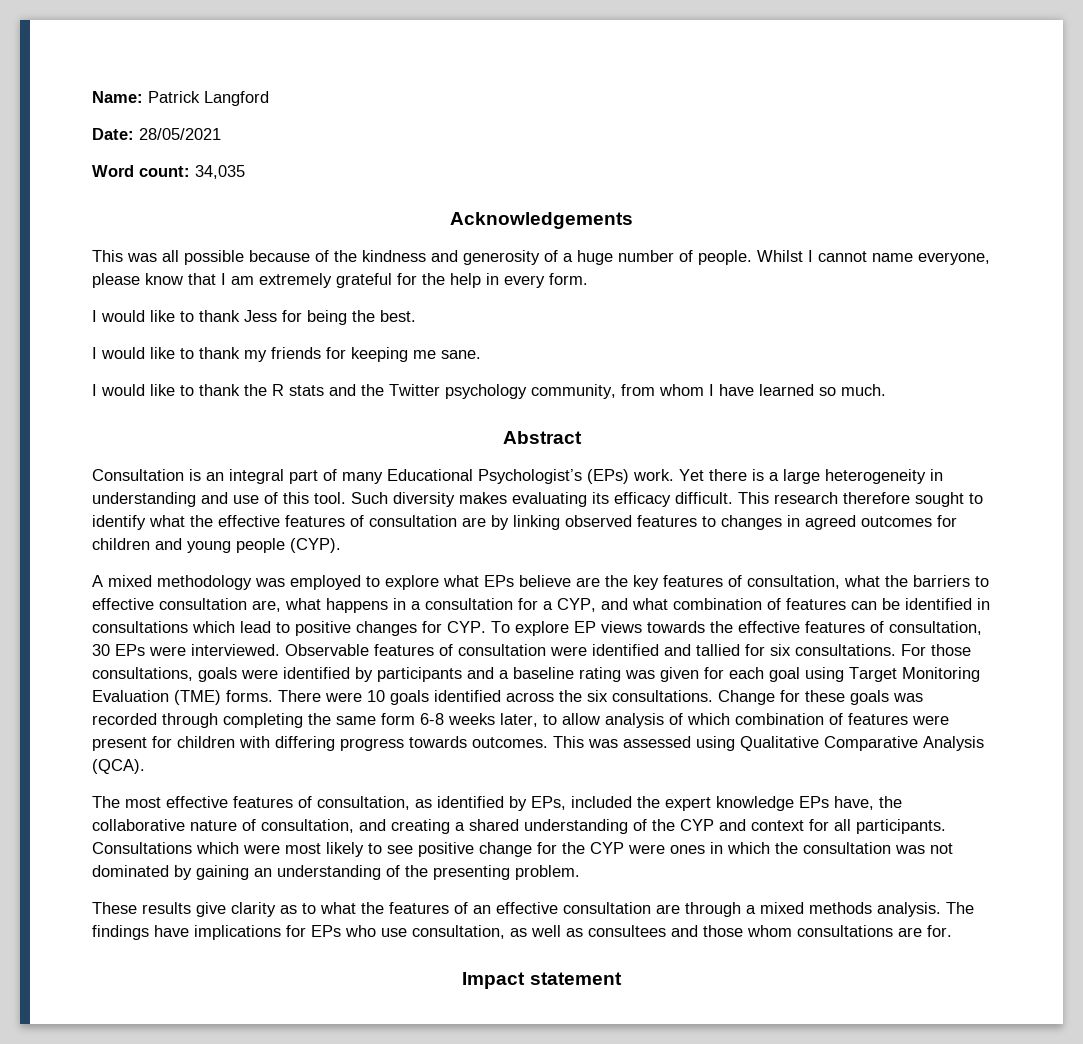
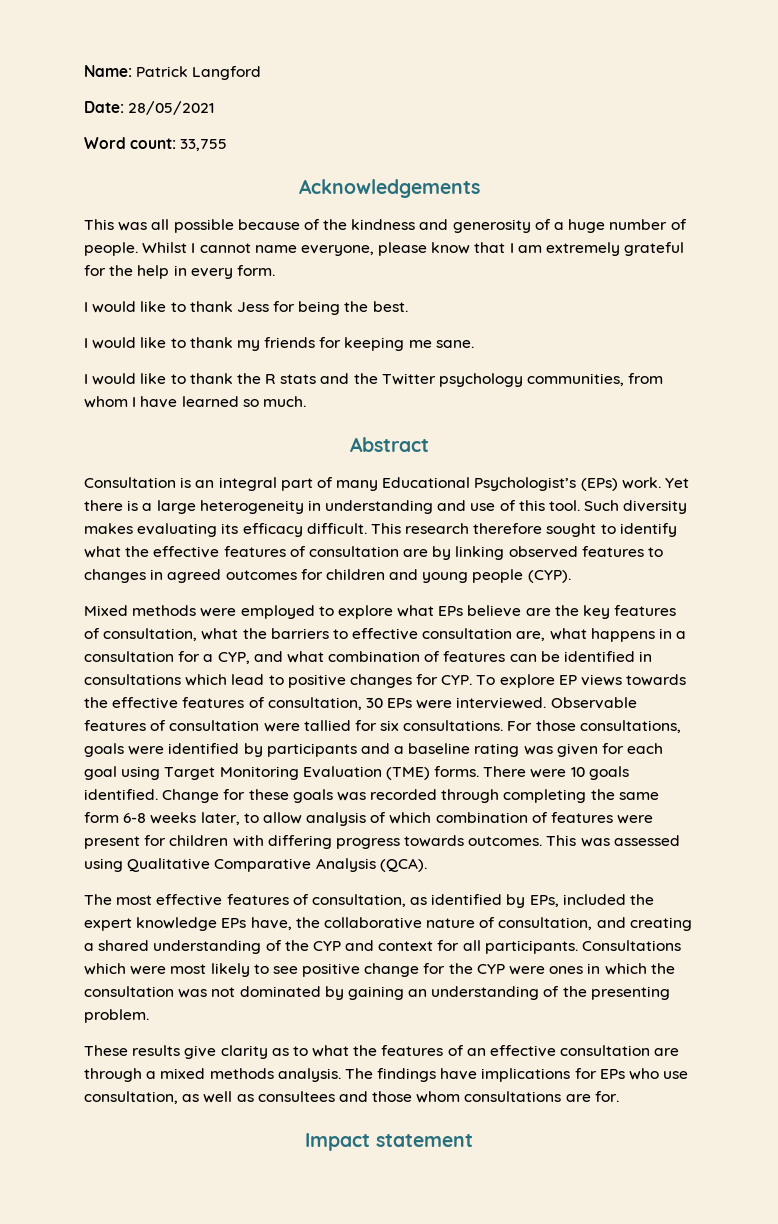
[195,165,245,179] 34,035 -> [180,139,228,151] 33,755
[531,384,616,399] community, -> [527,373,625,386] communities,
[92,575,285,590] A mixed methodology was -> [84,605,237,617] Mixed methods were
[592,644,691,656] identified and -> (300, 727) none
[434,690,713,702] identified across the six consultations. -> [84,789,158,800] identified.

